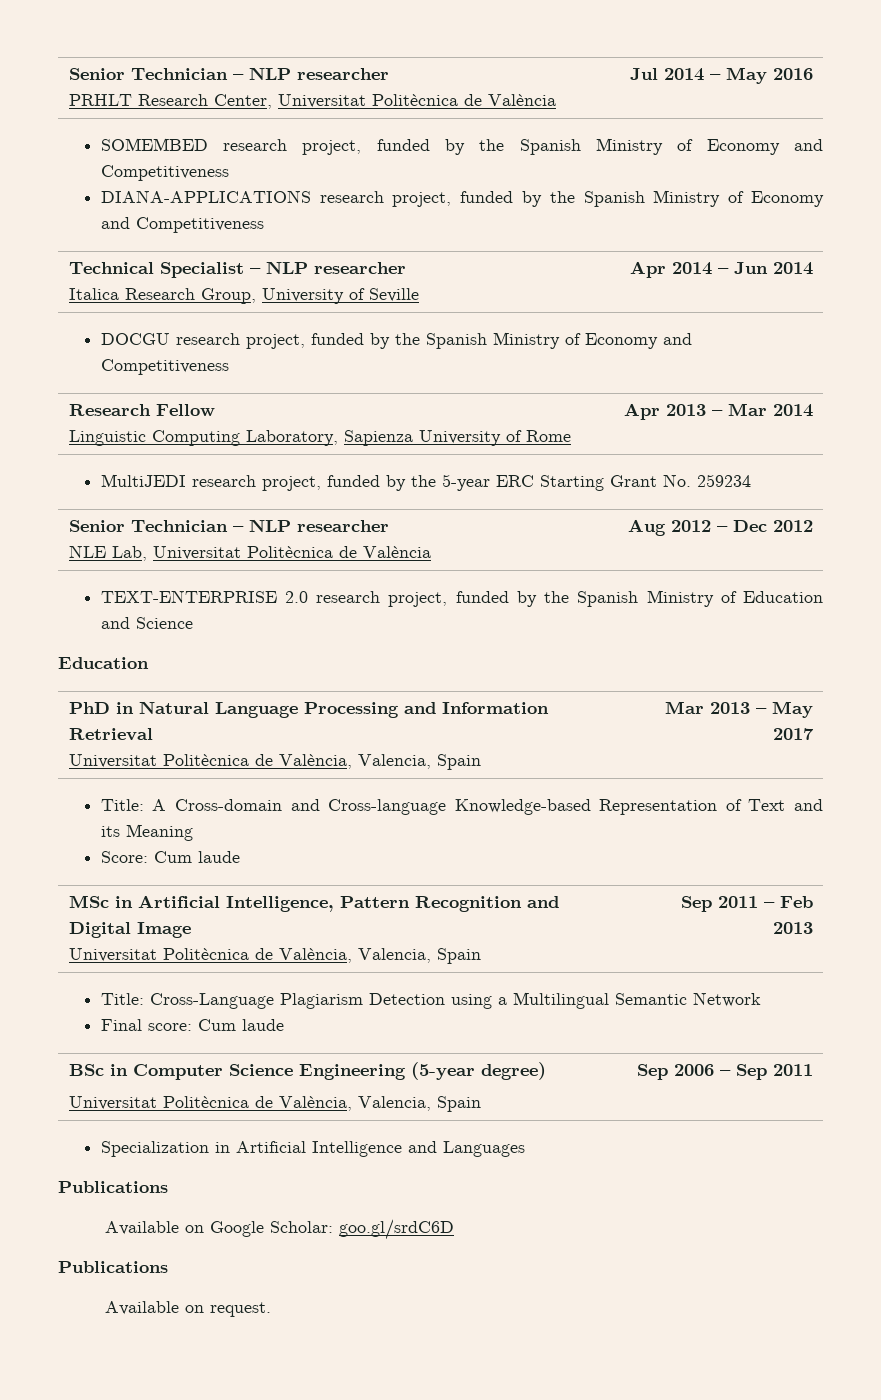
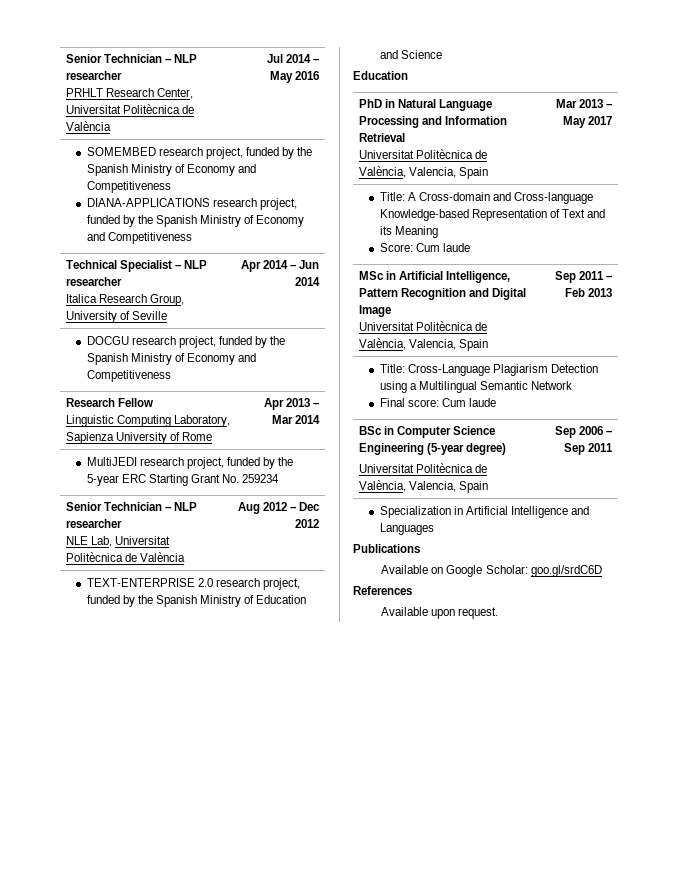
[58,1261,168,1273] [105,1301,205,1315] Publications // Available on -> [353,586,412,595] [381,607,456,619] References // Available upon

